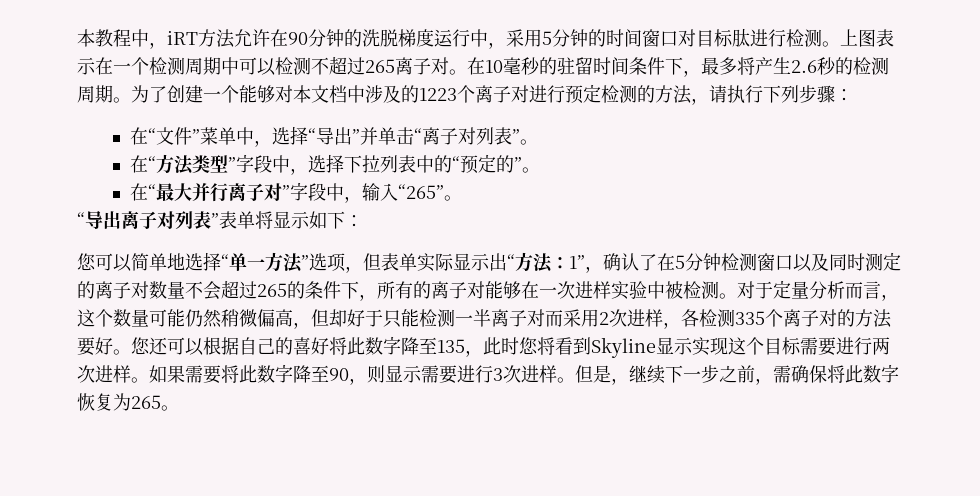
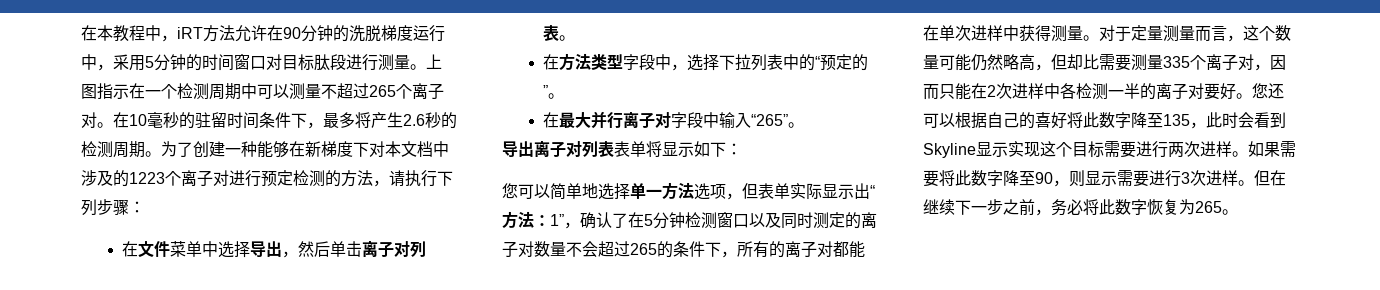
(77, 38) none -> [81,25,97,41] 在
[750,29,894,47] 进行检测。上图表 -> [330,54,442,71] [81,83,113,100] 段进行测量。上图指
[275,57,311,75] 检测 -> [289,83,321,100] 测量
(395, 66) none -> [396,84,412,99] 个
[221,85,275,103] 个能够 -> [241,141,369,158] 种能够在新梯度下
[147,126,538,147] [129,155,156,173] “文件”菜单中，选择“导出”并单击“离子对列表”。 // 在“ -> [138,241,427,258] [543,25,576,41] [543,54,560,70] 文件菜单中选择导出，然后单击离子对列表。 // 在
[227,157,236,171] ” -> (624, 61) none
[147,184,156,199] “ -> (560, 120) none
[281,182,362,203] ”字段中， -> [671,112,720,128] 字段中
[77,212,85,227] “ -> (805, 125) none
[211,213,219,227] ” -> (614, 149) none
[221,254,229,269] “ -> (630, 191) none
[301,255,309,269] ” -> (694, 190) none
[485,281,719,300] 能够在一次进样实验中被检测 -> [833,241,865,258] [923,25,1083,42] 都能在单次进样中获得测量
[809,281,845,299] 分析 -> [1163,25,1195,42] 测量
[221,309,275,327] 稍微偏 -> [1003,54,1019,70] 略
[347,309,892,329] 好于只能检测一半离子对而采用2次进样，各检测335个离子对的方法 -> [1083,54,1286,71] [923,83,1204,100] 比需要测量335个离子对，因而只能在2次进样中各检测一半的离子对
[519,337,555,355] 您将 -> [1238,112,1254,128] 会
[593,365,629,385] 是， -> [1270,170,1286,186] 在
[773,365,827,383] 需确保 -> [1051,199,1083,216] 务必

